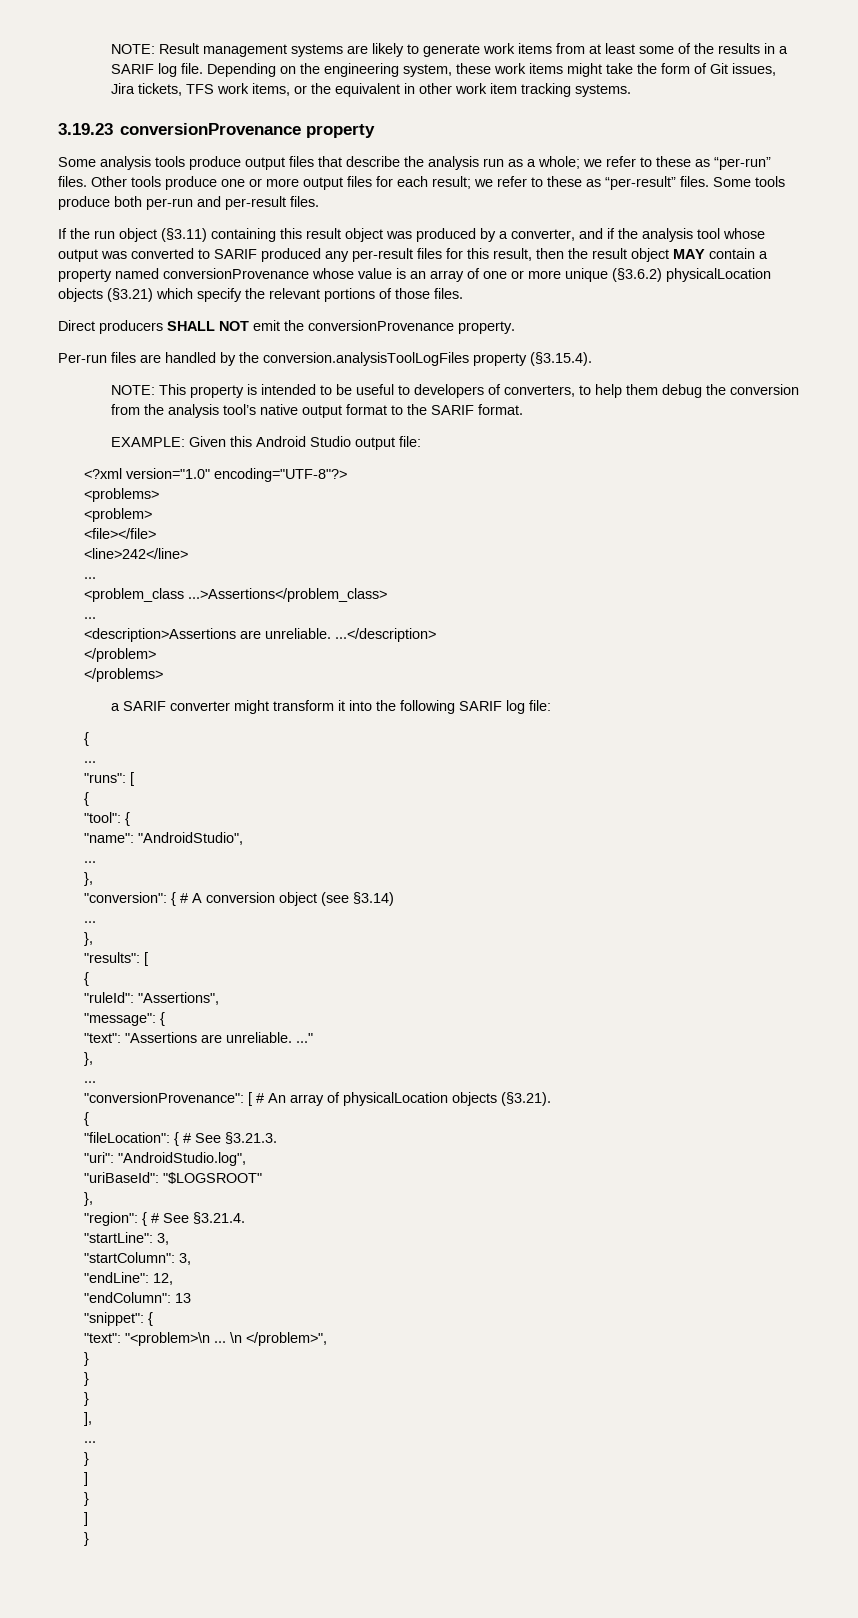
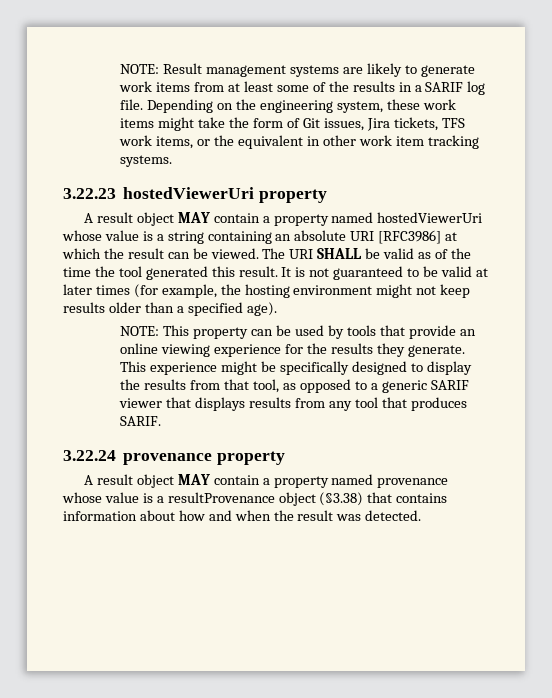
[58,123,376,138] [58,156,771,170] [58,176,785,190] [58,196,319,210] [58,228,765,242] [58,248,768,262] [58,268,771,282] [58,288,463,302] [58,320,515,334] [58,352,592,366] [110,384,799,398] [110,404,523,418] [110,436,421,450] [84,468,348,482] [84,488,160,502] [84,508,153,522] [84,528,157,539] [84,548,189,559] [84,577,97,579] [84,588,388,602] [84,617,97,619] [84,628,437,642] [84,648,157,662] [84,668,164,682] [110,700,551,714] [84,732,90,746] [84,761,97,763] [84,772,135,786] [84,792,90,806] [84,812,131,826] [84,832,244,845] [84,861,97,863] [84,872,94,886] [84,892,395,906] [84,921,97,923] [84,932,94,946] [84,952,149,966] [84,972,90,986] [84,992,220,1005] [84,1012,166,1026] [84,1032,314,1043] [84,1052,94,1066] [84,1081,97,1083] [84,1092,552,1106] [84,1112,90,1126] [84,1132,278,1146] [84,1152,247,1166] [84,1172,263,1184] [84,1192,94,1206] [84,1212,246,1226] [84,1232,170,1245] [84,1252,192,1265] [84,1272,174,1285] [84,1292,192,1303] [84,1312,154,1326] [84,1332,328,1346] [84,1352,90,1366] [84,1372,90,1386] [84,1392,90,1406] [84,1412,93,1426] [84,1441,97,1443] [84,1452,90,1466] [84,1472,89,1486] [84,1492,90,1506] [84,1512,89,1526] [84,1532,90,1546] 3.19.23 conversionProvenance property // Some analysis tools produce output files that describe the analysis run as a whole; we refer to these as “per-run” files. Other tools produce one or more output files for each result; we refer to these as “per-result” files. Some tools produce both per-run and per-result files. // If the run object (§3.11) containing this result object was produced by a converter, and if the analysis tool whose output was converted to SARIF produced any per-result files for this result, then the result object MAY contain a property named conversionProvenance whose value is an array of one or more unique (§3.6.2) physicalLocation objects (§3.21) which specify the relevant portions of those files. // Direct producers SHALL NOT emit the conversionProvenance property. // Per-run files are handled by the conversion.analysisToolLogFiles property (§3.15.4). // NOTE: This property is intended to be useful to developers of converters, to help them debug the conversion from the analysis tool’s native output format to the SARIF format. // EXAMPLE: Given this Android Studio output file: // <?xml version="1.0" encoding="UTF-8"?> // <problems> // <problem> // <file></file> // <line>242</line> // ... // <problem_class ...>Assertions</problem_class> // ... // <description>Assertions are unreliable. ...</description> // </problem> // </problems> // a SARIF converter might transform it into the following SARIF log file: // { // ... // "runs": [ // { // "tool": { // "name": "AndroidStudio", // ... // }, // "conversion": { # A conversion object (see §3.14) // ... // }, // "results": [ // { // "ruleId": "Assertions", // "message": { // "text": "Assertions are unreliable. ..." // }, // ... // "conversionProvenance": [ # An array of physicalLocation objects (§3.21). // { // "fileLocation": { # See §3.21.3. // "uri": "AndroidStudio.log", // "uriBaseId": "$LOGSROOT" // }, // "region": { # See §3.21.4. // "startLine": 3, // "startColumn": 3, // "endLine": 12, // "endColumn": 13 // "snippet": { // "text": "<problem>\n ... \n </problem>", // } // } // } // ], // ... // } // ] // } // ] // } -> [63,187,327,203] [84,212,483,226] [62,230,458,244] [62,248,471,259] [63,266,488,280] [63,284,471,298] [63,302,277,316] [120,325,476,339] [120,343,465,357] [120,361,472,375] [120,379,469,393] [119,397,467,411] [120,416,162,426] [63,450,285,465] [84,474,449,488] [62,492,448,506] [63,510,422,521] 3.22.23 hostedViewerUri property // A result object MAY contain a property named hostedViewerUri whose value is a string containing an absolute URI [RFC3986] at which the result can be viewed. The URI SHALL be valid as of the time the tool generated this result. It is not guaranteed to be valid at later times (for example, the hosting environment might not keep results older than a specified age). // NOTE: This property can be used by tools that provide an online viewing experience for the results they generate. This experience might be specifically designed to display the results from that tool, as opposed to a generic SARIF viewer that displays results from any tool that produces SARIF. // 3.22.24 provenance property // A result object MAY contain a property named provenance whose value is a resultProvenance object (§3.38) that contains information about how and when the result was detected.

